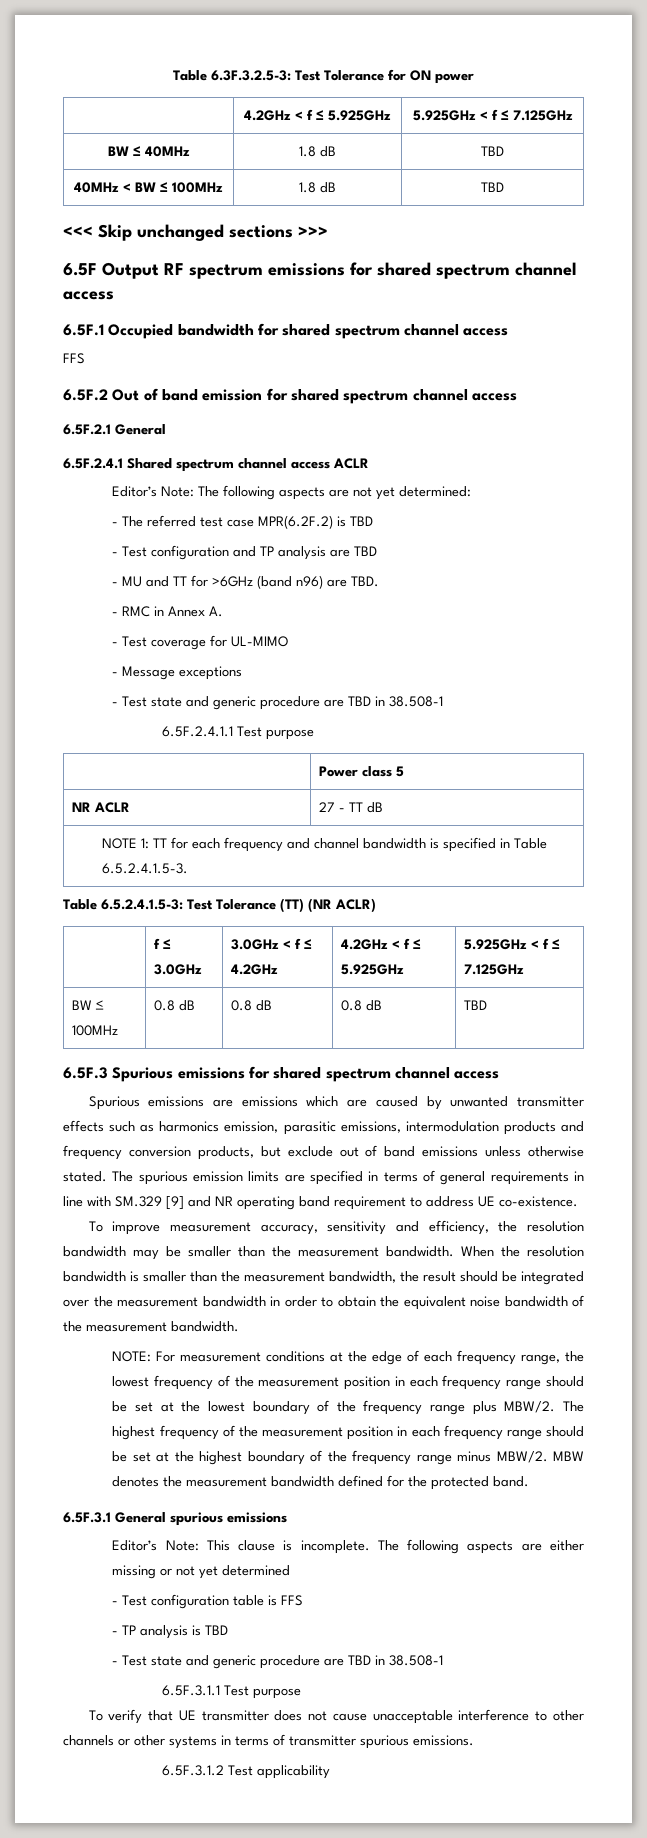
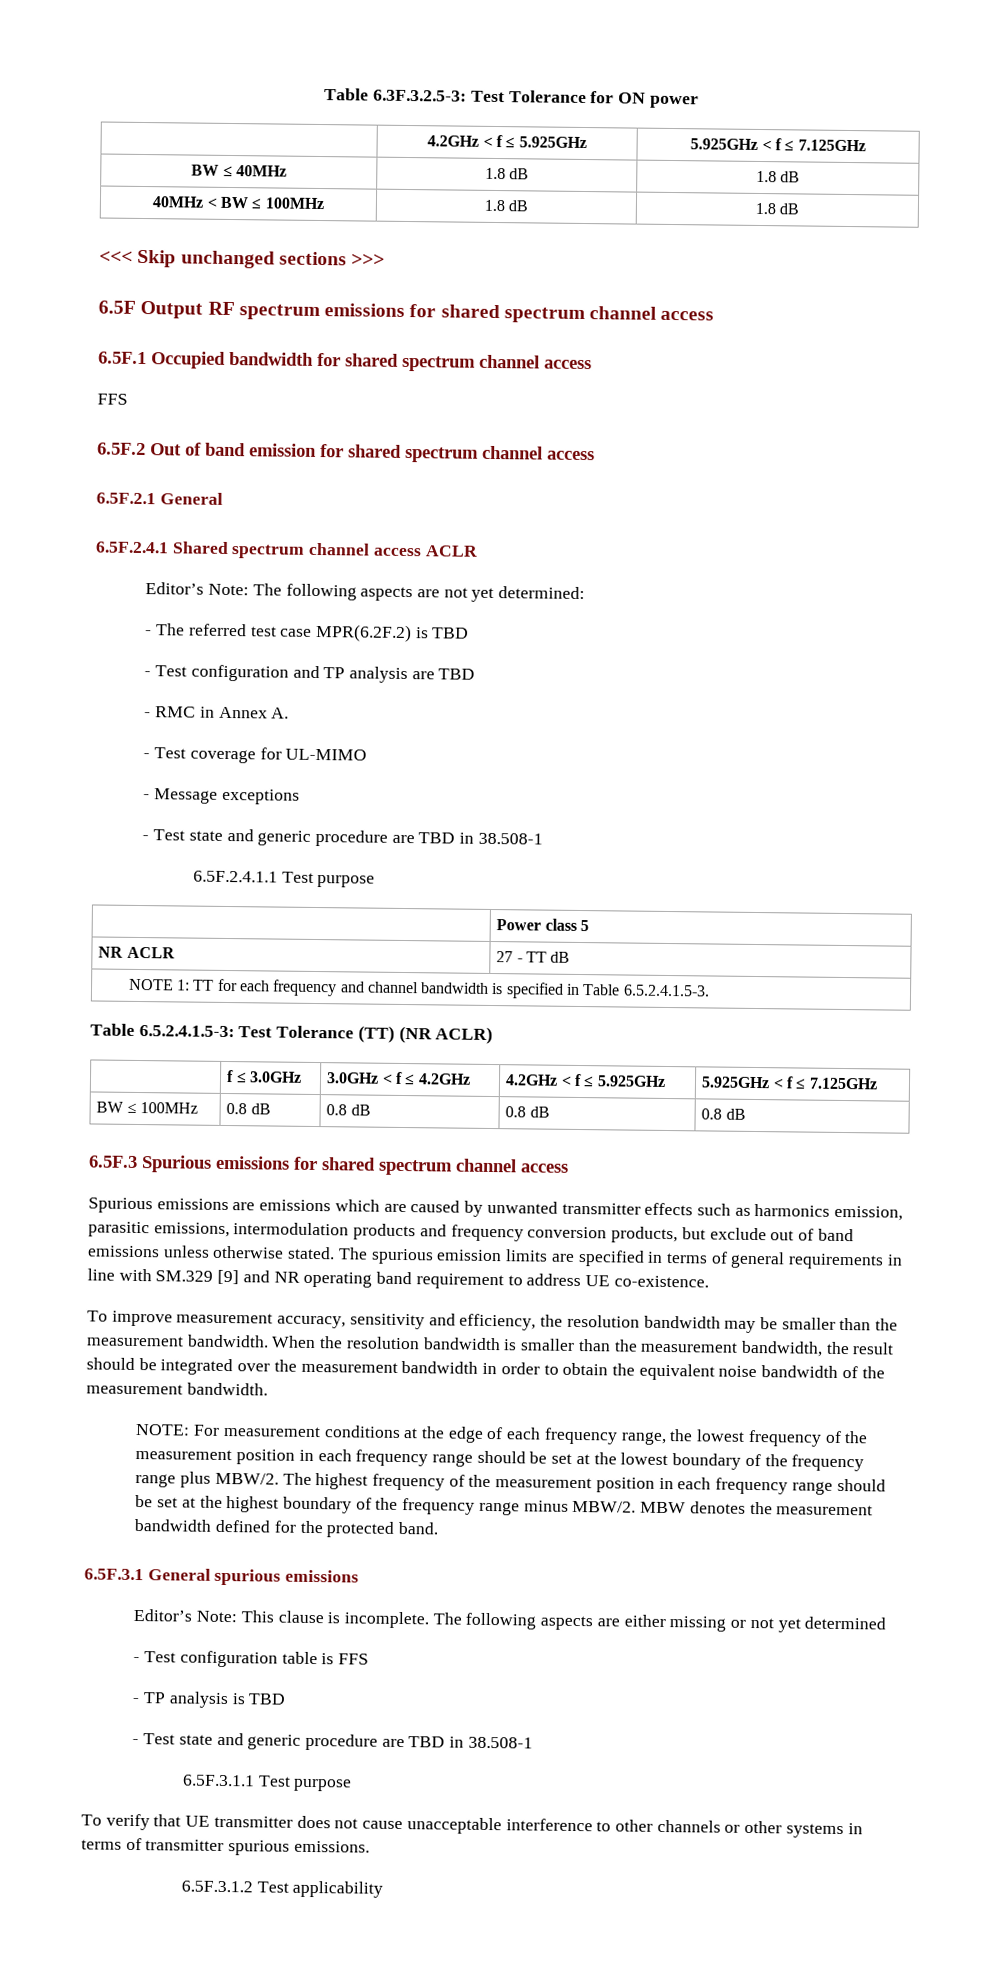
[481,146,504,156] TBD -> [755,170,801,183] 1.8 dB
[481,182,504,192] TBD -> [754,202,800,215] 1.8 dB
[112,575,380,589] // - MU and TT for >6GHz (band n96) are TBD. -> (476, 674) none
[463,1000,487,1010] TBD -> [701,1108,746,1120] 0.8 dB

